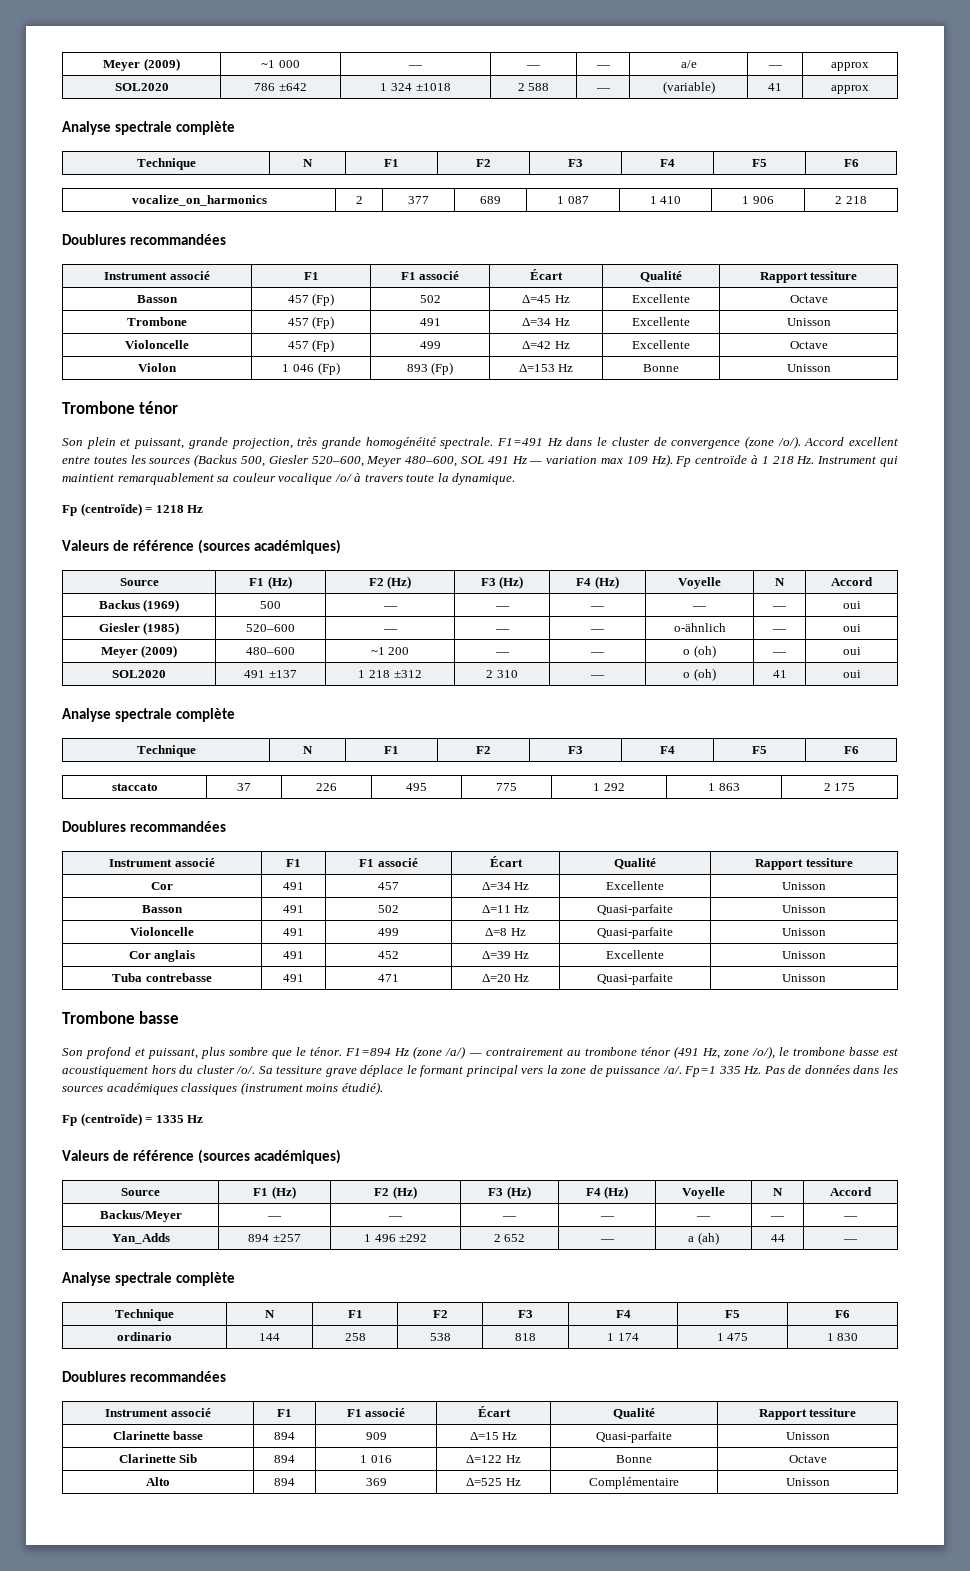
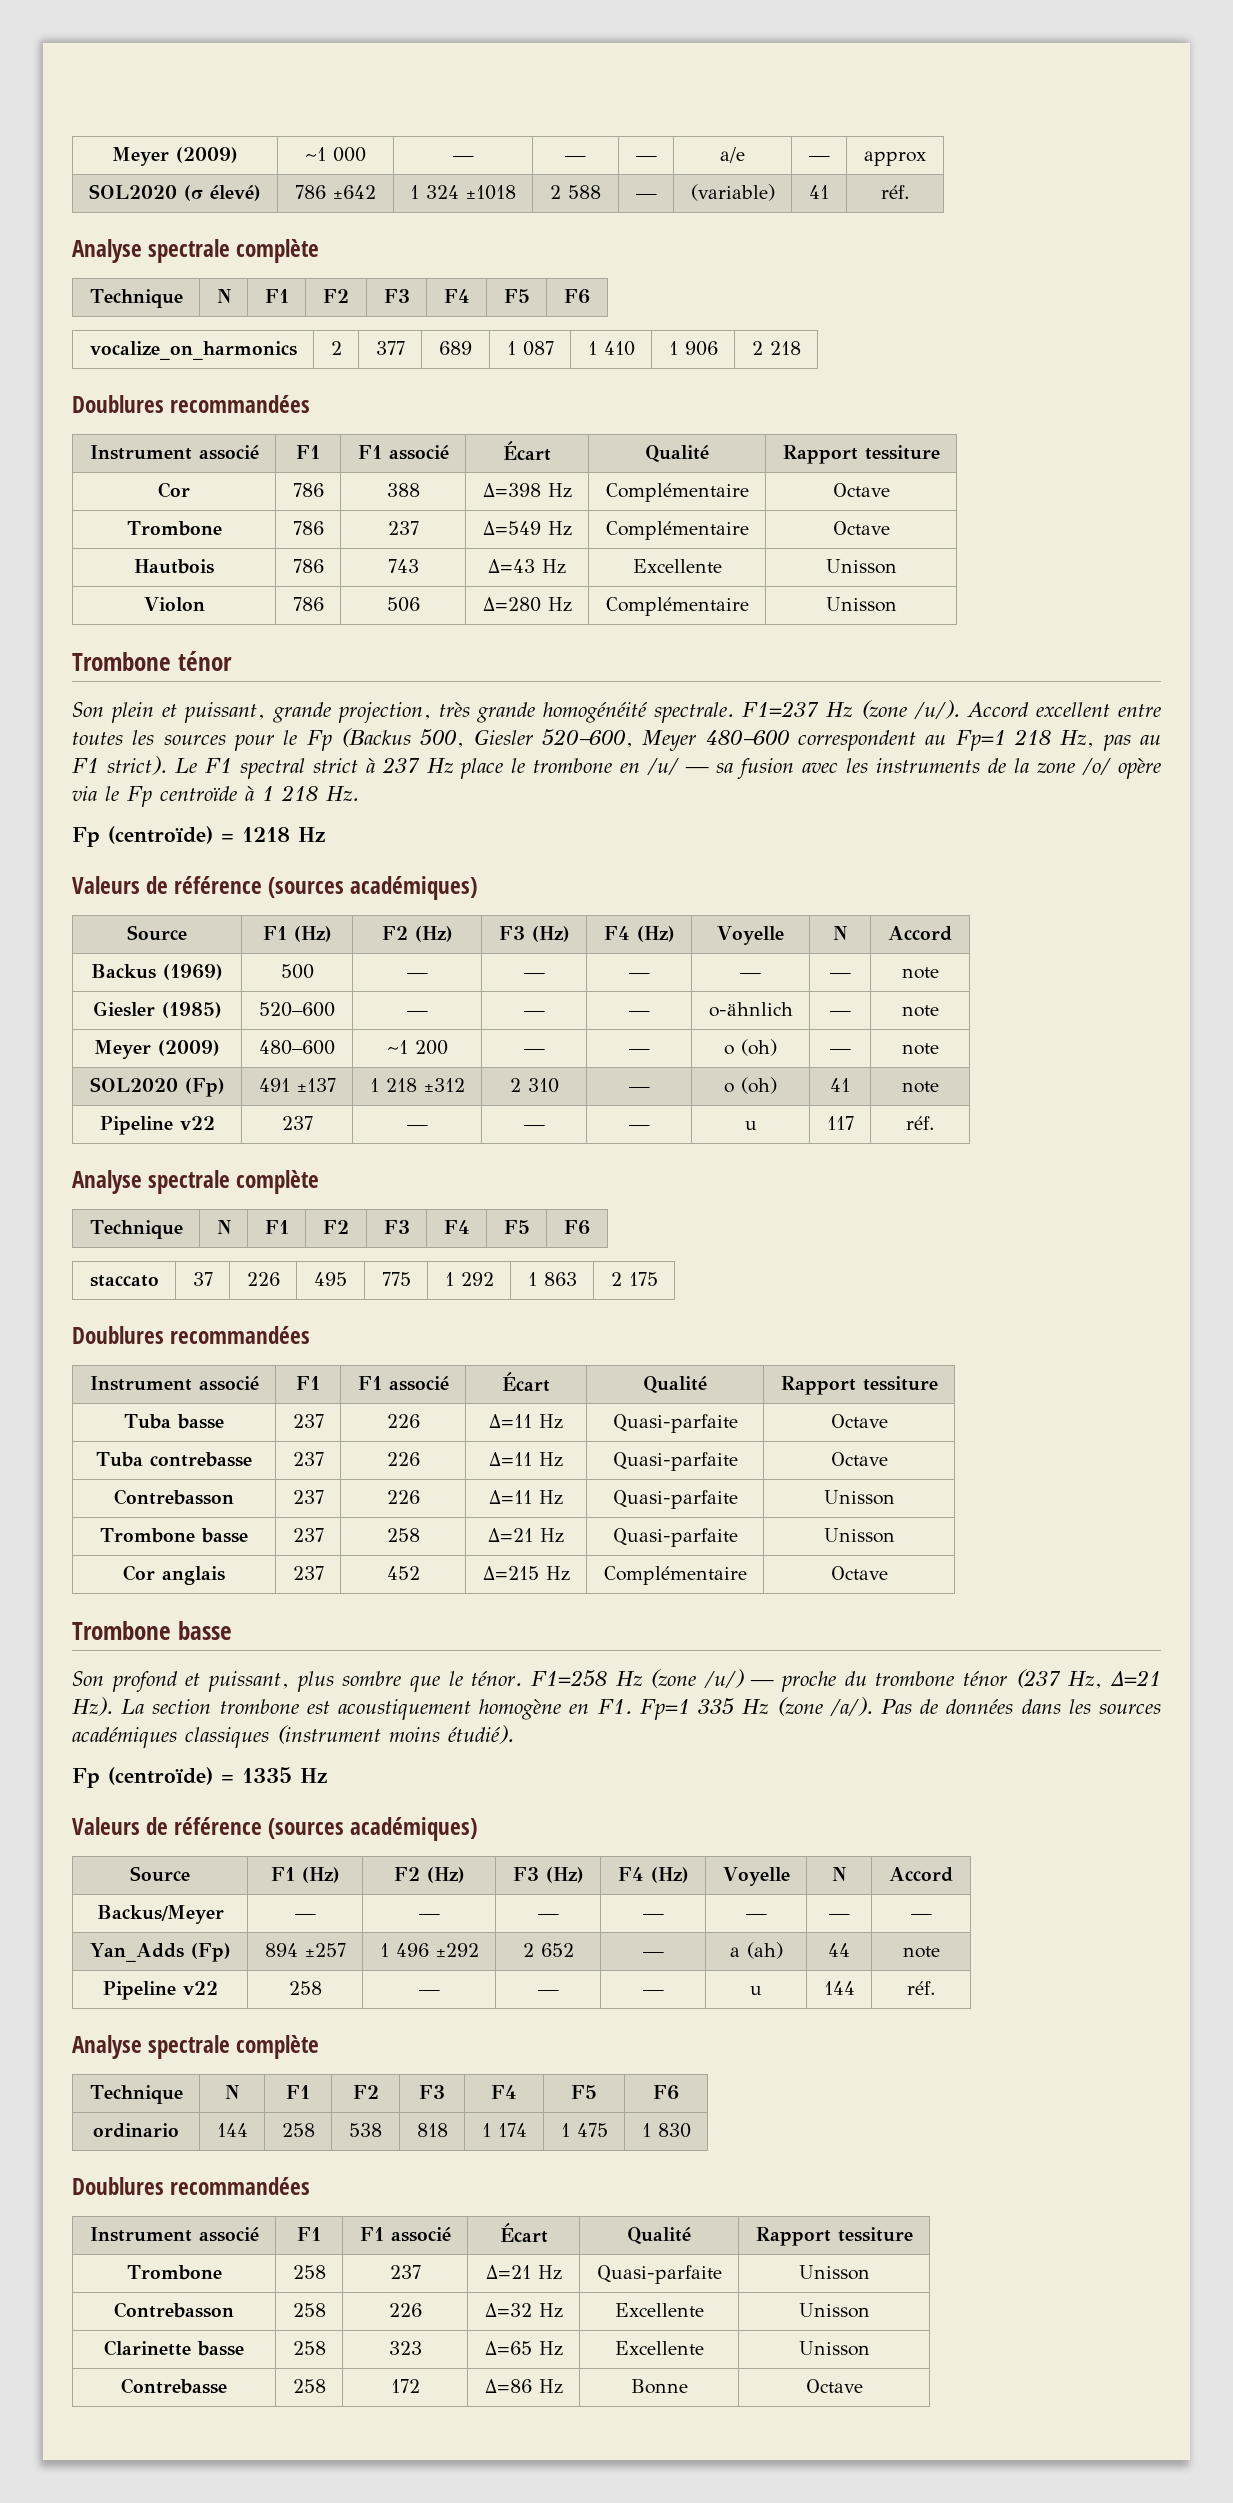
(169, 87) none -> [184,185,261,201] (σ élevé)
[831,85,869,94] approx -> [880,185,910,199] réf.
[137,295,178,303] [287,293,335,306] [419,295,441,303] [522,295,570,303] [632,294,690,303] Basson | 457 (Fp) | 502 | Δ=45 Hz | Excellente -> [158,482,190,498] [292,483,324,497] [386,483,420,497] [482,483,572,498] [605,483,749,502] Cor | 786 | 388 | Δ=398 Hz | Complémentaire
[287,316,335,329] [419,318,441,326] [522,318,570,326] [632,317,690,326] [786,318,831,326] [125,340,189,349] [287,339,335,352] [419,341,441,349] [522,341,570,349] [632,340,690,349] [789,341,828,349] [138,363,177,372] [282,362,340,375] [406,362,454,375] [518,364,574,372] [643,364,679,372] 457 (Fp) | 491 | Δ=34 Hz | Excellente | Unisson // Violoncelle | 457 (Fp) | 499 | Δ=42 Hz | Excellente | Octave // Violon | 1 046 (Fp) | 893 (Fp) | Δ=153 Hz | Bonne -> [292,521,324,535] [387,521,419,535] [482,521,572,536] [605,521,749,540] [832,521,890,535] [134,559,214,574] [292,559,324,573] [387,559,419,573] [488,559,566,574] [632,559,722,573] [825,559,897,574] [143,597,205,611] [292,597,324,611] [386,597,420,612] [482,597,572,612] [605,597,749,616] 786 | 237 | Δ=549 Hz | Complémentaire | Octave // Hautbois | 786 | 743 | Δ=43 Hz | Excellente | Unisson // Violon | 786 | 506 | Δ=280 Hz | Complémentaire
[496,436,801,449] F1=491 Hz dans le cluster de convergence (zone /o/). -> [742,700,960,719] F1=237 Hz (zone /u/).
(191, 461) none -> [234,730,332,751] pour le Fp
[405,454,673,467] 480–600, SOL 491 Hz — variation max 109 Hz). -> [705,729,1162,751] [72,756,1161,779] [72,786,119,801] 480–600 correspondent au Fp=1 218 Hz, pas au F1 strict). Le F1 spectral strict à 237 Hz place le trombone en /u/ — sa fusion avec les instruments de la zone /o/ opère via le
[817,456,898,467] [62,473,516,485] Instrument qui maintient remarquablement sa couleur vocalique /o/ à travers toute la dynamique. -> (359, 793) none
[842,601,861,609] oui -> [901,967,939,979] note
[842,624,861,632] oui -> [901,1005,939,1017] note
[842,647,861,655] [112,670,166,678] oui // SOL2020 -> [901,1043,939,1055] [89,1077,225,1097] note // SOL2020 (Fp)
[842,670,861,678] oui -> [901,1081,939,1093] [99,1116,215,1135] [281,1116,313,1130] [406,1125,428,1130] [523,1125,545,1130] [628,1125,650,1130] [744,1121,757,1130] [826,1116,854,1130] [905,1116,935,1130] note // Pipeline v22 | 237 | — | — | — | u | 117 | réf.
[151,882,173,890] [283,882,304,890] [378,882,399,890] [481,882,530,890] [606,881,664,890] [782,882,826,890] [142,905,183,913] [283,905,304,913] [378,905,399,913] Cor | 491 | 457 | Δ=34 Hz | Excellente | Unisson // Basson | 491 | 502 -> [124,1414,224,1429] [292,1414,324,1428] [386,1414,420,1428] [489,1414,563,1429] [612,1414,738,1433] [830,1414,888,1428] [96,1452,252,1467] [292,1452,324,1466] [386,1452,420,1466] [489,1452,563,1467] [612,1452,738,1471] [830,1452,888,1466] [114,1489,234,1505] [292,1490,324,1504] [386,1490,420,1504] Tuba basse | 237 | 226 | Δ=11 Hz | Quasi-parfaite | Octave // Tuba contrebasse | 237 | 226 | Δ=11 Hz | Quasi-parfaite | Octave // Contrebasson | 237 | 226
[130,927,194,936] [283,928,304,936] [378,928,399,936] [485,928,508,936] Violoncelle | 491 | 499 | Δ=8 -> [100,1528,248,1543] [292,1528,324,1542] [386,1528,420,1542] [488,1528,533,1542] Trombone basse | 237 | 258 | Δ=21
[283,951,304,959] 491 -> [292,1566,324,1580] 237
[481,951,530,959] [606,950,664,959] [782,951,826,959] [112,973,212,982] [283,974,304,982] [378,974,399,982] [481,974,530,982] [597,973,673,985] [782,974,826,982] Δ=39 Hz | Excellente | Unisson // Tuba contrebasse | 491 | 471 | Δ=20 Hz | Quasi-parfaite | Unisson -> [482,1566,570,1581] [603,1566,747,1585] [830,1566,888,1580] Δ=215 Hz | Complémentaire | Octave
[345,1046,898,1059] [62,1065,762,1077] F1=894 Hz (zone /a/) — contrairement au trombone ténor (491 Hz, zone /o/), le trombone basse est acoustiquement hors du cluster /o/. Sa tessiture grave déplace le formant principal vers la zone de puissance /a/. Fp=1 335 Hz. -> [530,1669,1162,1692] [72,1697,873,1720] F1=258 Hz (zone /u/) — proche du trombone ténor (237 Hz, Δ=21 Hz). La section trombone est acoustiquement homogène en F1. Fp=1 335 Hz (zone /a/).
(170, 1238) none -> [190,1943,231,1962] (Fp)
[843,1239,858,1242] — -> [902,1946,940,1958] [102,1981,218,2000] [288,1981,322,1995] [418,1990,440,1995] [537,1990,559,1995] [642,1990,664,1995] [750,1986,762,1995] [823,1981,855,1995] [906,1981,936,1995] note // Pipeline v22 | 258 | — | — | — | u | 144 | réf.
[112,1431,204,1440] [274,1432,295,1440] [365,1432,387,1440] [469,1432,518,1440] [596,1431,672,1443] [785,1432,830,1440] [118,1454,198,1463] [274,1455,295,1463] [360,1455,392,1463] [466,1455,521,1463] [616,1455,652,1463] [788,1455,827,1463] [146,1477,170,1486] [274,1478,295,1486] [365,1478,387,1486] [466,1478,521,1486] [589,1477,679,1489] [785,1478,830,1486] Clarinette basse | 894 | 909 | Δ=15 Hz | Quasi-parfaite | Unisson // Clarinette Sib | 894 | 1 016 | Δ=122 Hz | Bonne | Octave // Alto | 894 | 369 | Δ=525 Hz | Complémentaire | Unisson -> [126,2265,222,2280] [292,2265,326,2279] [389,2265,421,2279] [485,2265,562,2280] [596,2265,722,2284] [798,2265,870,2280] [114,2302,234,2318] [292,2303,326,2317] [388,2303,422,2317] [484,2303,563,2318] [614,2303,704,2317] [798,2303,870,2318] [104,2340,244,2356] [292,2341,326,2355] [388,2341,422,2355] [484,2341,563,2356] [614,2341,704,2355] [798,2341,870,2356] [121,2378,227,2394] [292,2379,326,2393] [390,2379,420,2393] [484,2379,563,2394] [630,2379,688,2394] [805,2379,863,2393] Trombone | 258 | 237 | Δ=21 Hz | Quasi-parfaite | Unisson // Contrebasson | 258 | 226 | Δ=32 Hz | Excellente | Unisson // Clarinette basse | 258 | 323 | Δ=65 Hz | Excellente | Unisson // Contrebasse | 258 | 172 | Δ=86 Hz | Bonne | Octave

